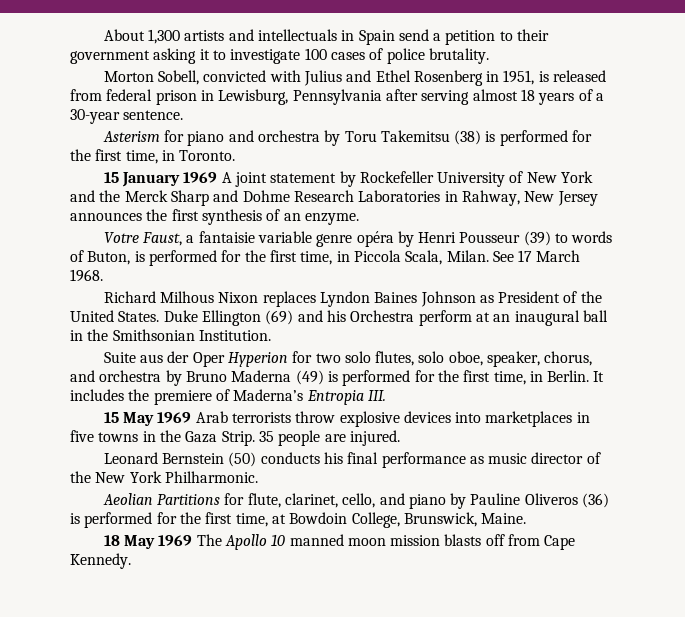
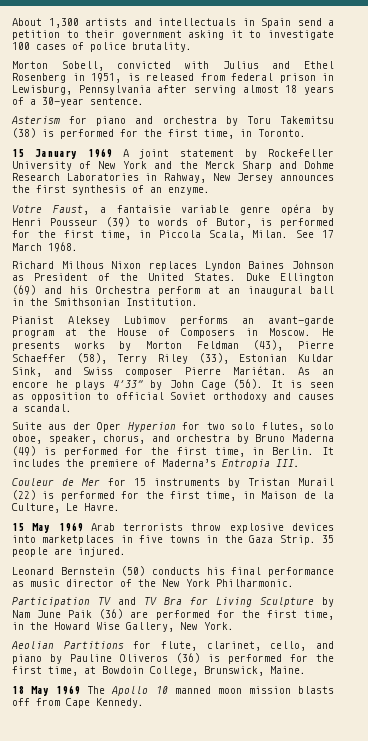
[87,251,131,265] Buton, -> [216,218,252,228] Butor,
(271, 335) none -> [12,316,334,326] [12,328,334,338] [12,340,334,351] [12,353,334,364] [12,366,334,377] [12,379,335,390] [12,392,334,402] [12,404,72,412] // Pianist Aleksey Lubimov performs an avant-garde program at the House of Composers in Moscow. He presents works by Morton Feldman (43), Pierre Schaeffer (58), Terry Riley (33), Estonian Kuldar Sink, and Swiss composer Pierre Mariétan. As an encore he plays 4’33” by John Cage (56). It is seen as opposition to official Soviet orthodoxy and causes a scandal.
(386, 395) none -> [12,478,334,488] [12,490,334,501] [12,503,120,513] // Couleur de Mer for 15 instruments by Tristan Murail (22) is performed for the first time, in Maison de la Culture, Le Havre.
(258, 477) none -> [12,597,334,607] [12,609,334,620] [12,622,234,632] // Participation TV and TV Bra for Living Sculpture by Nam June Paik (36) are performed for the first time, in the Howard Wise Gallery, New York.

